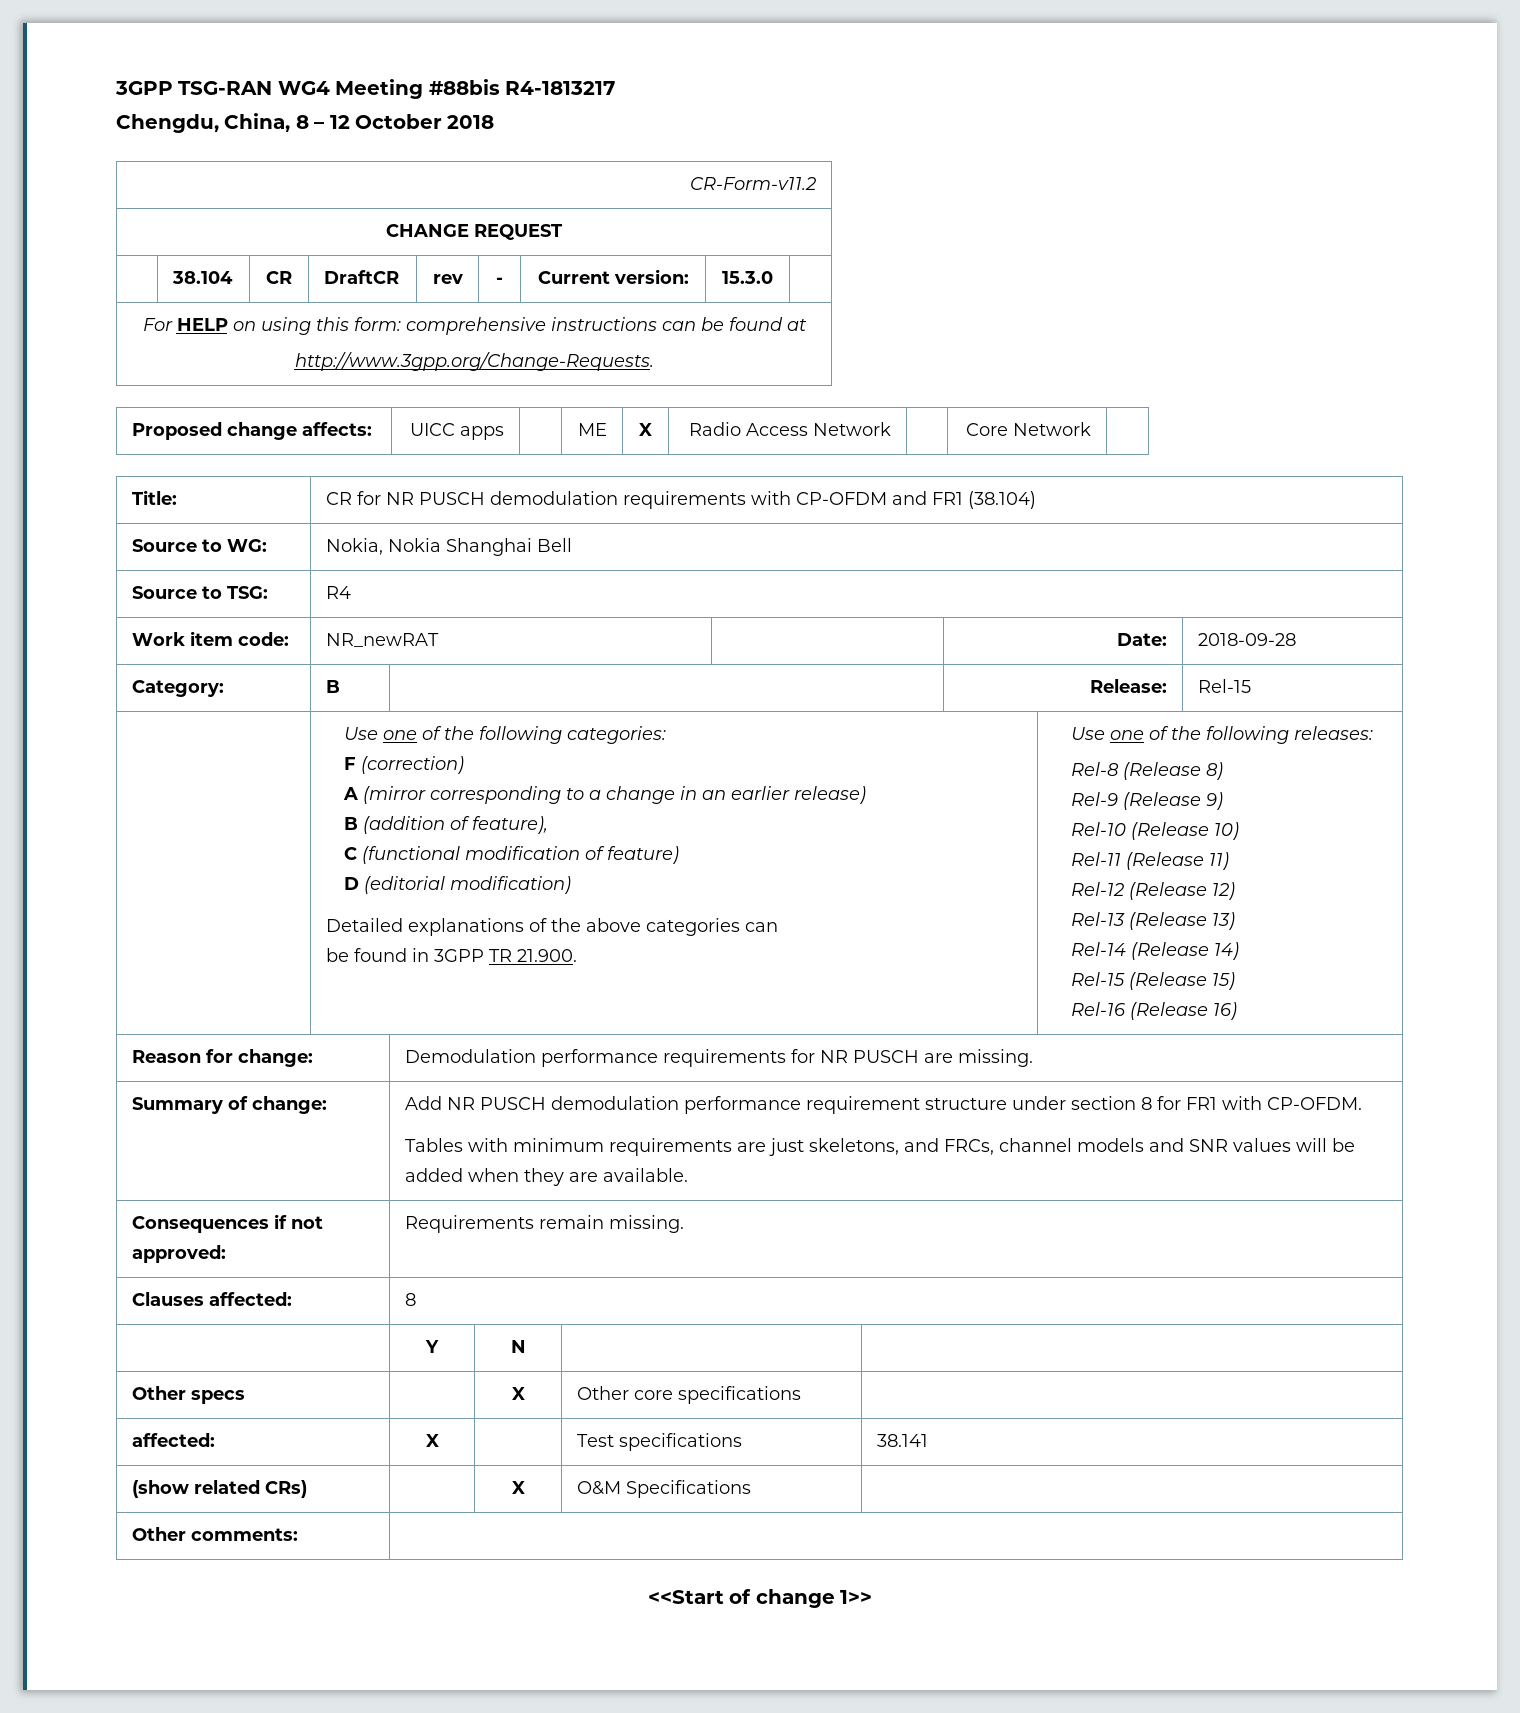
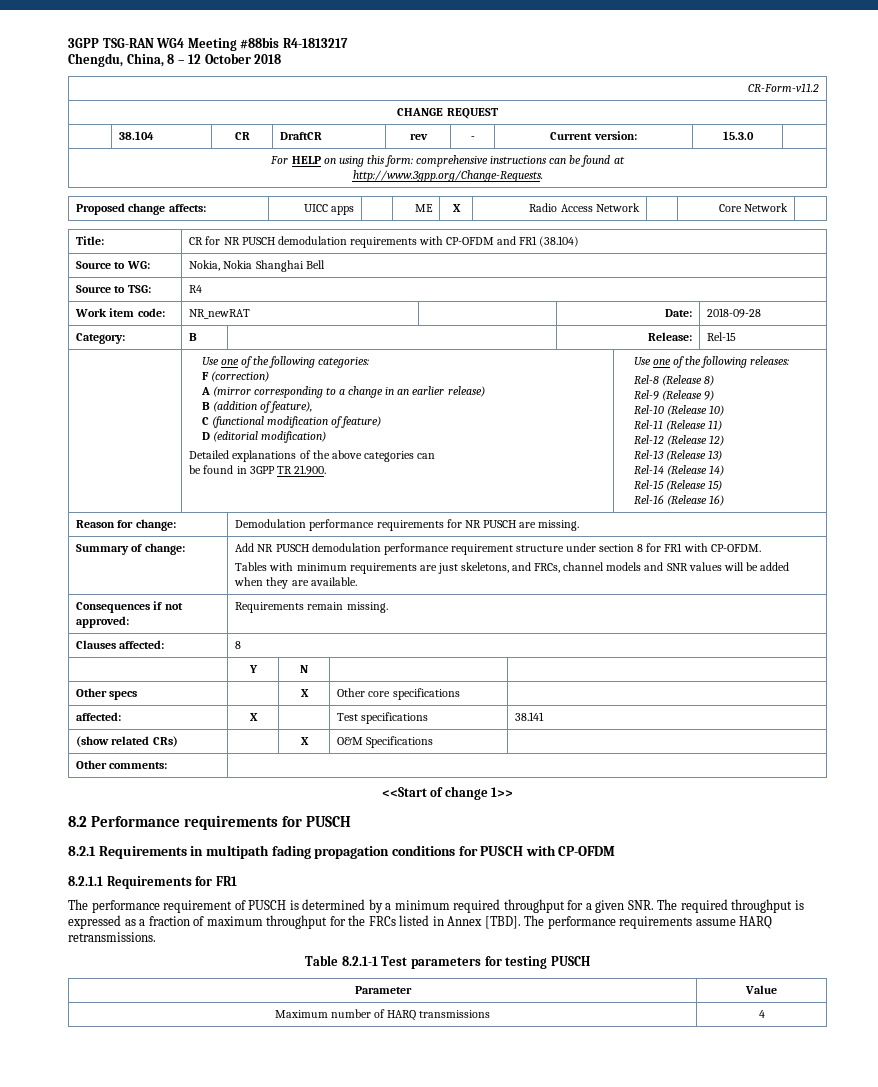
(873, 1597) none -> [68,815,351,830] [68,845,616,859] [68,876,237,889] [68,899,804,913] [68,915,773,929] [68,932,156,942] [305,955,590,969] [354,986,412,994] [745,985,777,994] [274,1009,491,1021] [758,1010,765,1018] // 8.2 Performance requirements for PUSCH // 8.2.1 Requirements in multipath fading propagation conditions for PUSCH with CP-OFDM // 8.2.1.1 Requirements for FR1 // The performance requirement of PUSCH is determined by a minimum required throughput for a given SNR. The required throughput is expressed as a fraction of maximum throughput for the FRCs listed in Annex [TBD]. The performance requirements assume HARQ retransmissions. // Table 8.2.1-1 Test parameters for testing PUSCH // Parameter | Value // Maximum number of HARQ transmissions | 4

